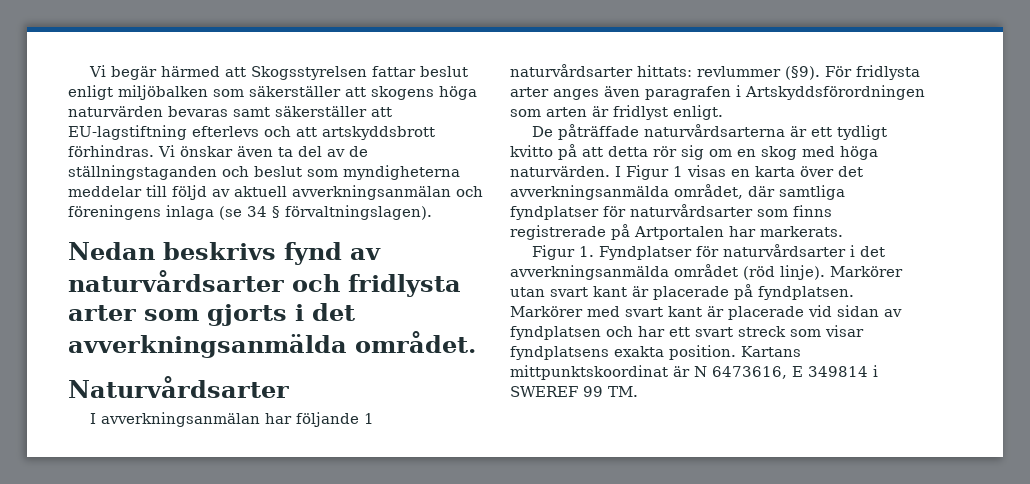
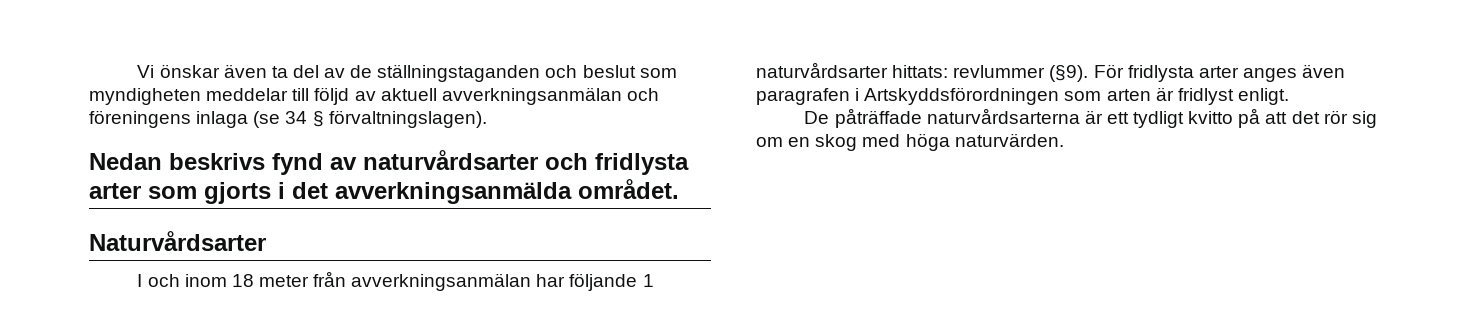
[89,65,469,80] [68,85,477,100] [68,106,392,117] [68,125,435,140] [68,145,175,157] Vi begär härmed att Skogsstyrelsen fattar beslut enligt miljöbalken som säkerställer att skogens höga naturvärden bevaras samt säkerställer att EU-lagstiftning efterlevs och att artskyddsbrott förhindras. Vi -> [137,65,155,78] Vi
[343,165,460,180] myndigheterna -> [89,88,201,105] myndigheten
(97, 418) none -> [147,271,347,287] och inom 18 meter från
[608,146,648,157] detta -> [1291,111,1320,124] det
[615,165,863,180] [510,184,845,200] [510,204,832,220] [510,224,843,240] [532,244,886,260] [510,264,903,280] [510,284,854,300] [510,305,902,320] [510,325,864,340] [510,345,801,360] [510,365,878,380] [510,386,638,397] I Figur 1 visas en karta över det avverkningsanmälda området, där samtliga fyndplatser för naturvårdsarter som finns registrerade på Artportalen har markerats. // Figur 1. Fyndplatser för naturvårdsarter i det avverkningsanmälda området (röd linje). Markörer utan svart kant är placerade på fyndplatsen. Markörer med svart kant är placerade vid sidan av fyndplatsen och har ett svart streck som visar fyndplatsens exakta position. Kartans mittpunktskoordinat är N 6473616, E 349814 i SWEREF 99 TM. -> (1064, 140) none

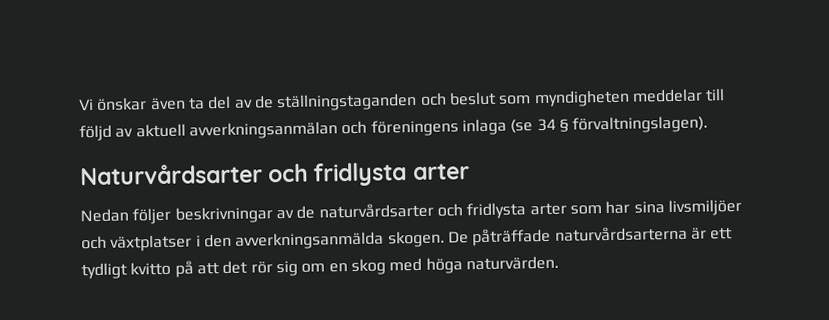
[89,153,357,175] Nedan beskrivs fynd av -> [80,162,470,187] [80,205,316,225] Naturvårdsarter och fridlysta arter // Nedan följer beskrivningar av de
[204,179,679,204] [89,231,266,251] [137,271,654,291] [756,62,1346,82] [756,87,1289,105] gjorts i det avverkningsanmälda området. // Naturvårdsarter // I och inom 18 meter från avverkningsanmälan har följande 1 naturvårdsarter hittats: revlummer (§9). För fridlysta arter anges även paragrafen i Artskyddsförordningen som arten är fridlyst enligt. // -> [605,198,742,217] [81,230,445,252] har sina livsmiljöer och växtplatser i den avverkningsanmälda skogen.

